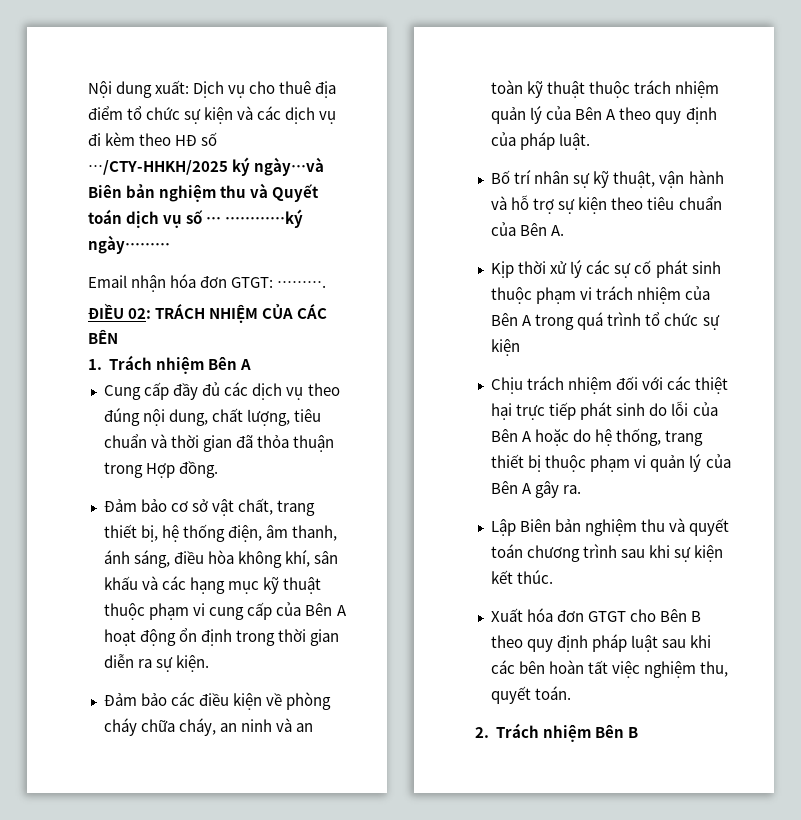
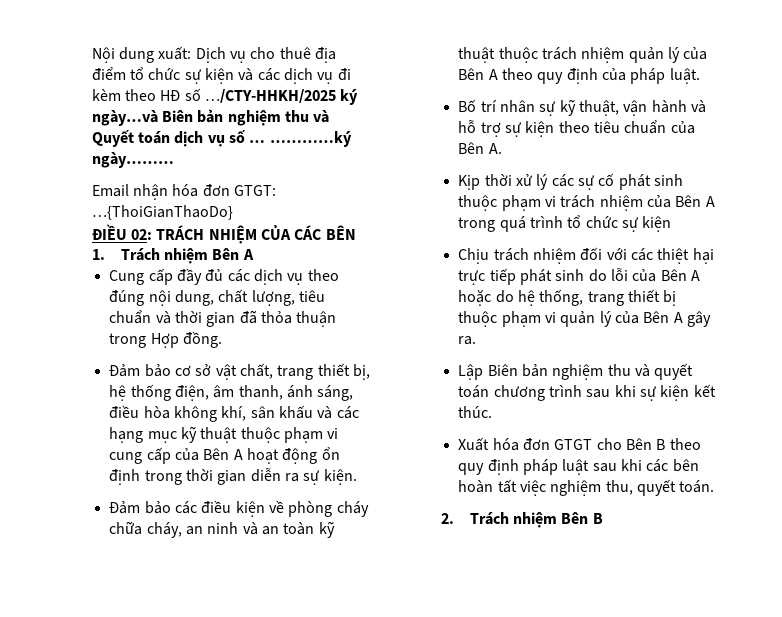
[276,281,326,288] ………. -> [91,205,233,220] …{ThoiGianThaoDo}

